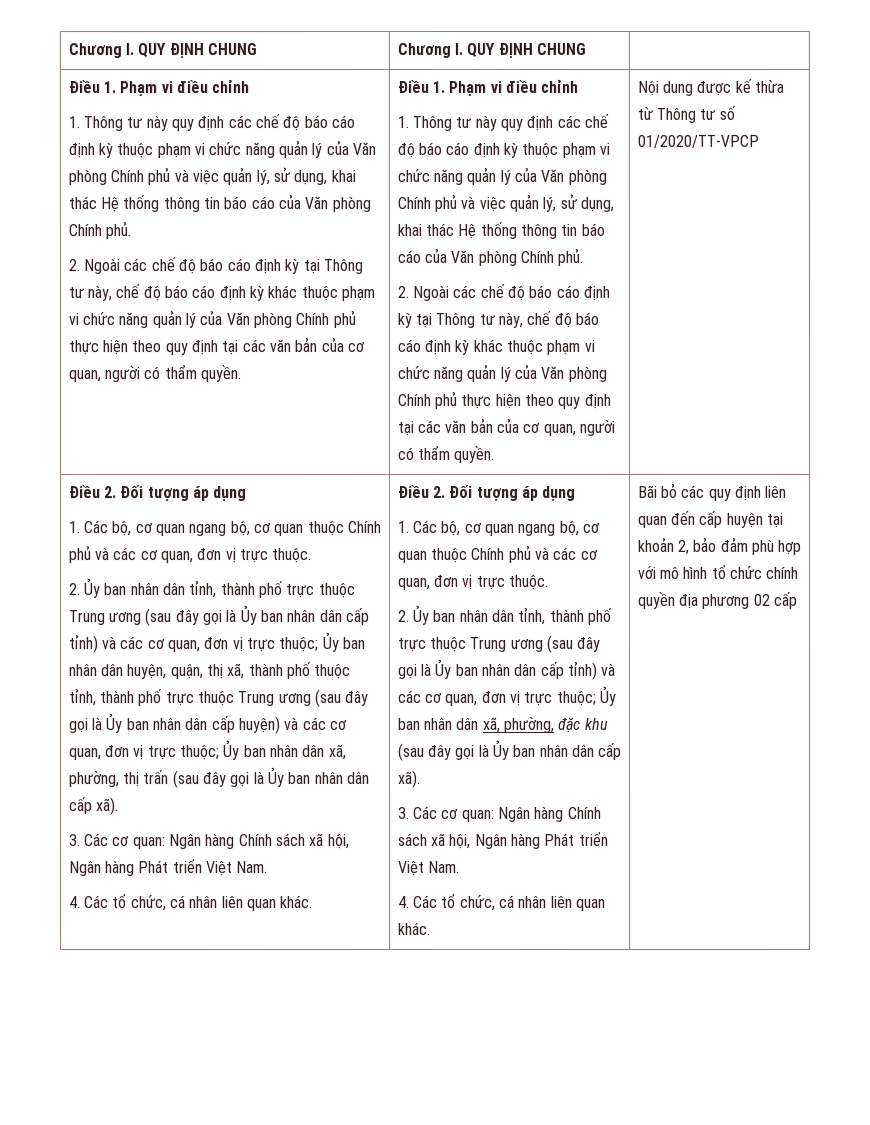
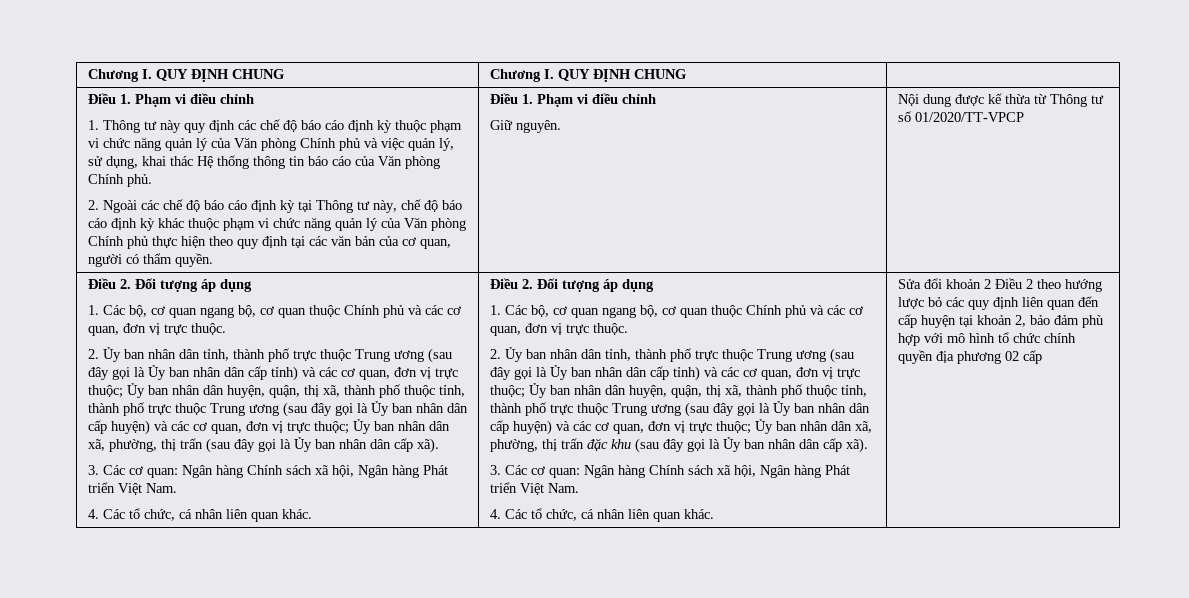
[396,113,609,132] [396,141,610,159] [396,166,607,186] [396,193,614,213] [396,221,605,239] [396,247,584,266] [396,283,610,302] [396,310,599,329] [396,338,595,356] [396,363,607,383] [396,390,611,410] [396,417,615,437] [396,444,495,463] 1. Thông tư này quy định các chế độ báo cáo định kỳ thuộc phạm vi chức năng quản lý của Văn phòng Chính phủ và việc quản lý, sử dụng, khai thác Hệ thống thông tin báo cáo của Văn phòng Chính phủ. // 2. Ngoài các chế độ báo cáo định kỳ tại Thông tư này, chế độ báo cáo định kỳ khác thuộc phạm vi chức năng quản lý của Văn phòng Chính phủ thực hiện theo quy định tại các văn bản của cơ quan, người có thẩm quyền. -> [489,120,561,133] Giữ nguyên.
[482,716,555,733] xã, phường, -> [628,384,867,398] [489,401,870,417] [489,419,872,435] [489,438,584,452] huyện, quận, thị xã, thành phố thuộc tỉnh, thành phố trực thuộc Trung ương (sau đây gọi là Ủy ban nhân dân cấp huyện) và các cơ quan, đơn vị trực thuộc; Ủy ban nhân dân xã, phường, thị trấn
[636,484,657,498] Bãi -> [897,278,1102,292] [897,297,924,309] Sửa đổi khoản 2 Điều 2 theo hướng lược

